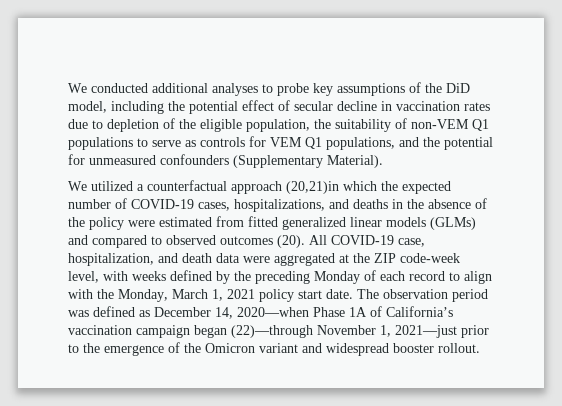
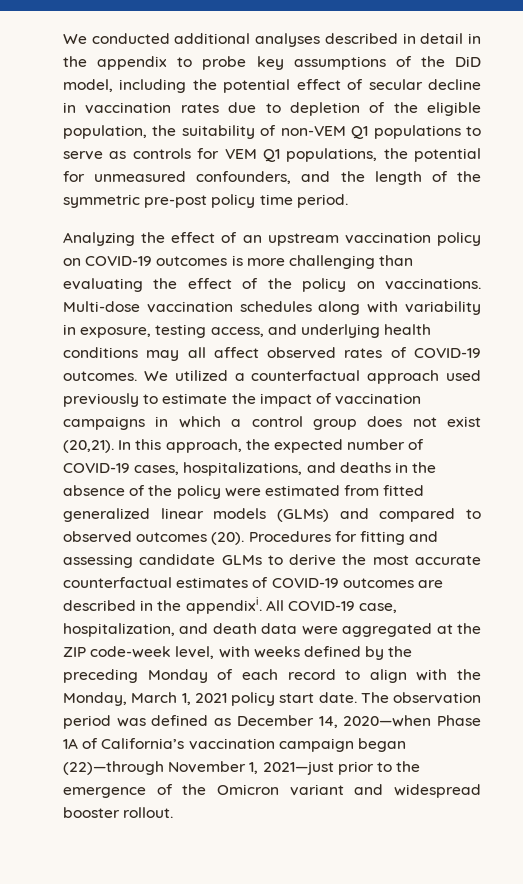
(258, 89) none -> [324,33,481,44] [63,56,168,70] described in detail in the appendix
[399,137,419,147] and -> (378, 155) none
[160,154,383,168] confounders (Supplementary Material). // -> [196,171,482,185] [63,194,348,208] [63,232,481,246] [63,255,414,269] [63,278,481,292] [63,301,482,315] [63,324,432,338] [63,347,481,361] [63,371,137,381] confounders, and the length of the symmetric pre-post policy time period. // Analyzing the effect of an upstream vaccination policy on COVID-19 outcomes is more challenging than evaluating the effect of the policy on vaccinations. Multi-dose vaccination schedules along with variability in exposure, testing access, and underlying health conditions may all affect observed rates of COVID-19 outcomes.
[286,181,377,194] (20,21)in which -> [446,370,481,381] [63,393,422,407] [63,416,481,430] [63,439,242,453] used previously to estimate the impact of vaccination campaigns in which a control group does not exist (20,21). In this approach,
(305, 241) none -> [248,531,439,545] [63,554,481,568] [63,577,443,588] [63,597,262,614] Procedures for fitting and assessing candidate GLMs to derive the most accurate counterfactual estimates of COVID-19 outcomes are described in the appendixi.

